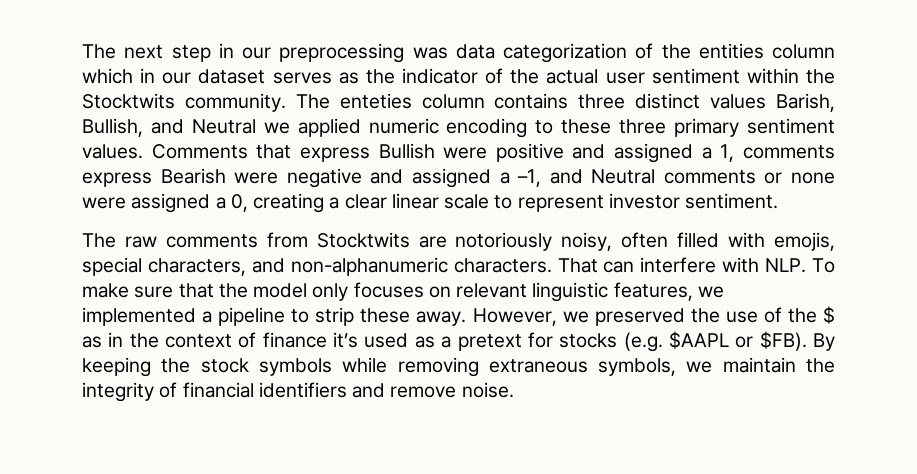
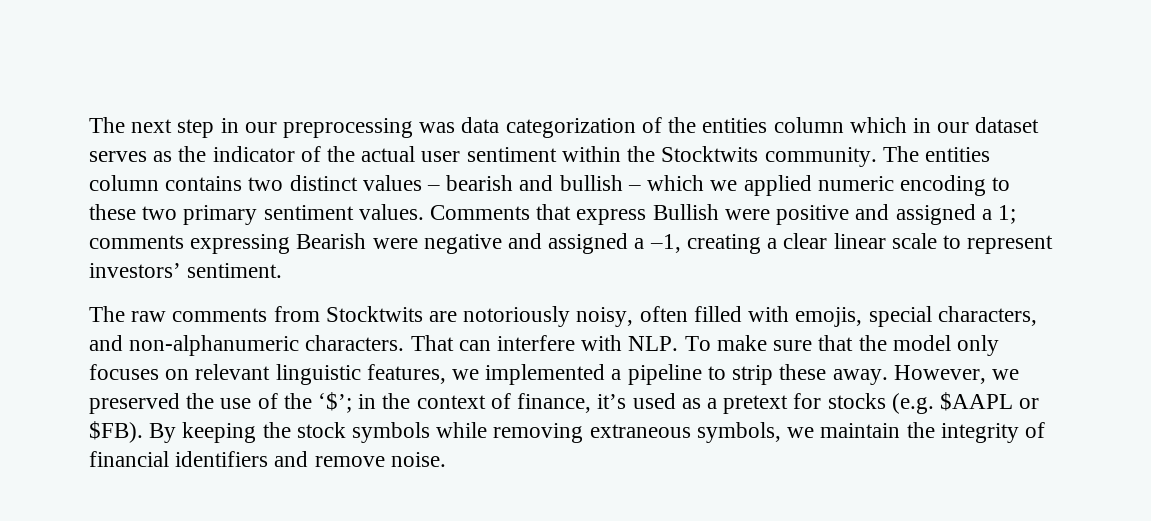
[339,93,412,109] enteties -> [924,147,990,162] entities
[578,94,626,109] three -> [248,177,284,191] two
[776,93,836,112] [82,118,256,137] Barish, Bullish, and Neutral -> [427,175,705,191] – bearish and bullish – which
[619,119,667,134] three -> [142,206,178,220] two
[720,144,835,162] [82,172,152,187] 1, comments express -> [997,205,1016,224] [89,234,291,254] 1; comments expressing
[549,169,835,184] [82,193,248,213] and Neutral comments or none were assigned a 0, -> (681, 243) none
[608,193,680,209] investor -> [89,263,181,278] investors’
[822,306,835,324] [82,336,102,348] $ as -> [318,392,353,413] ‘$’;
[262,332,327,348] finance -> [517,393,592,413] finance,

